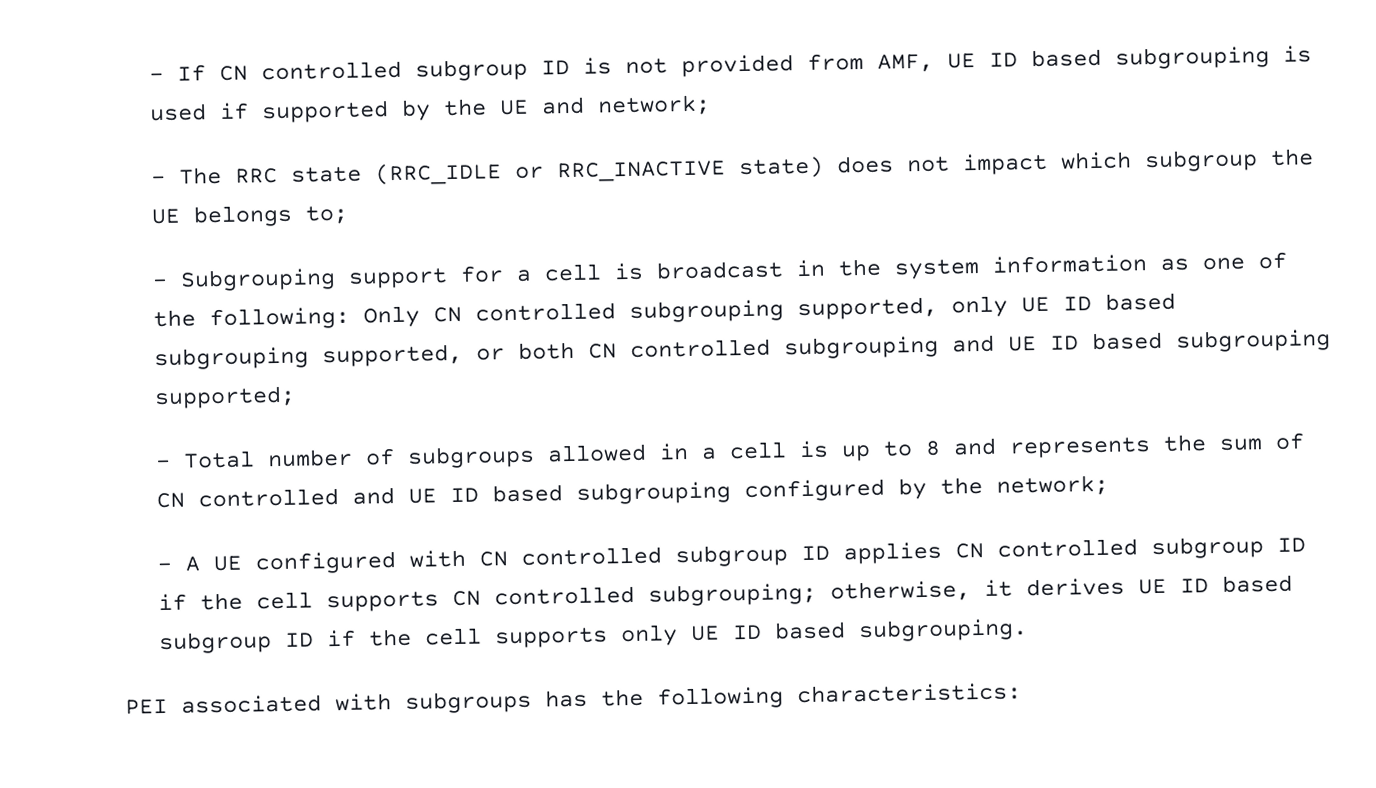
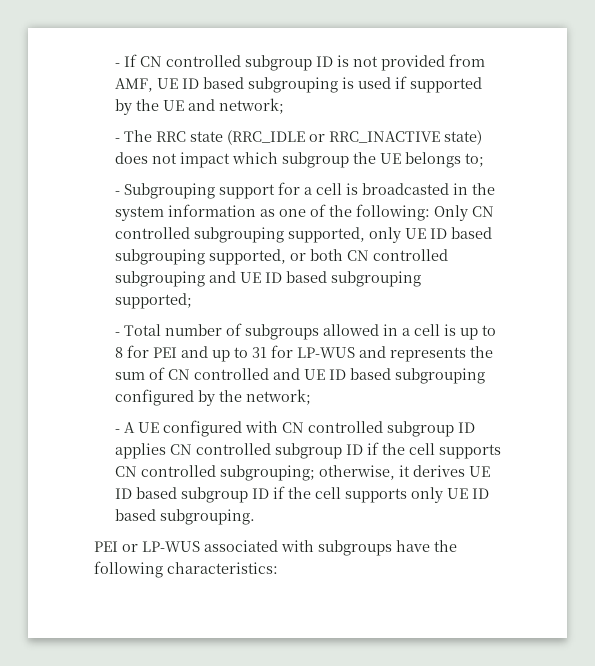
[656,260,785,280] broadcast -> [361,183,449,195] broadcasted
(942, 448) none -> [126,345,355,362] for PEI and up to 31 for LP-WUS
(168, 706) none -> [122,541,200,552] or LP-WUS
[545,689,588,708] has -> [396,540,430,552] have

